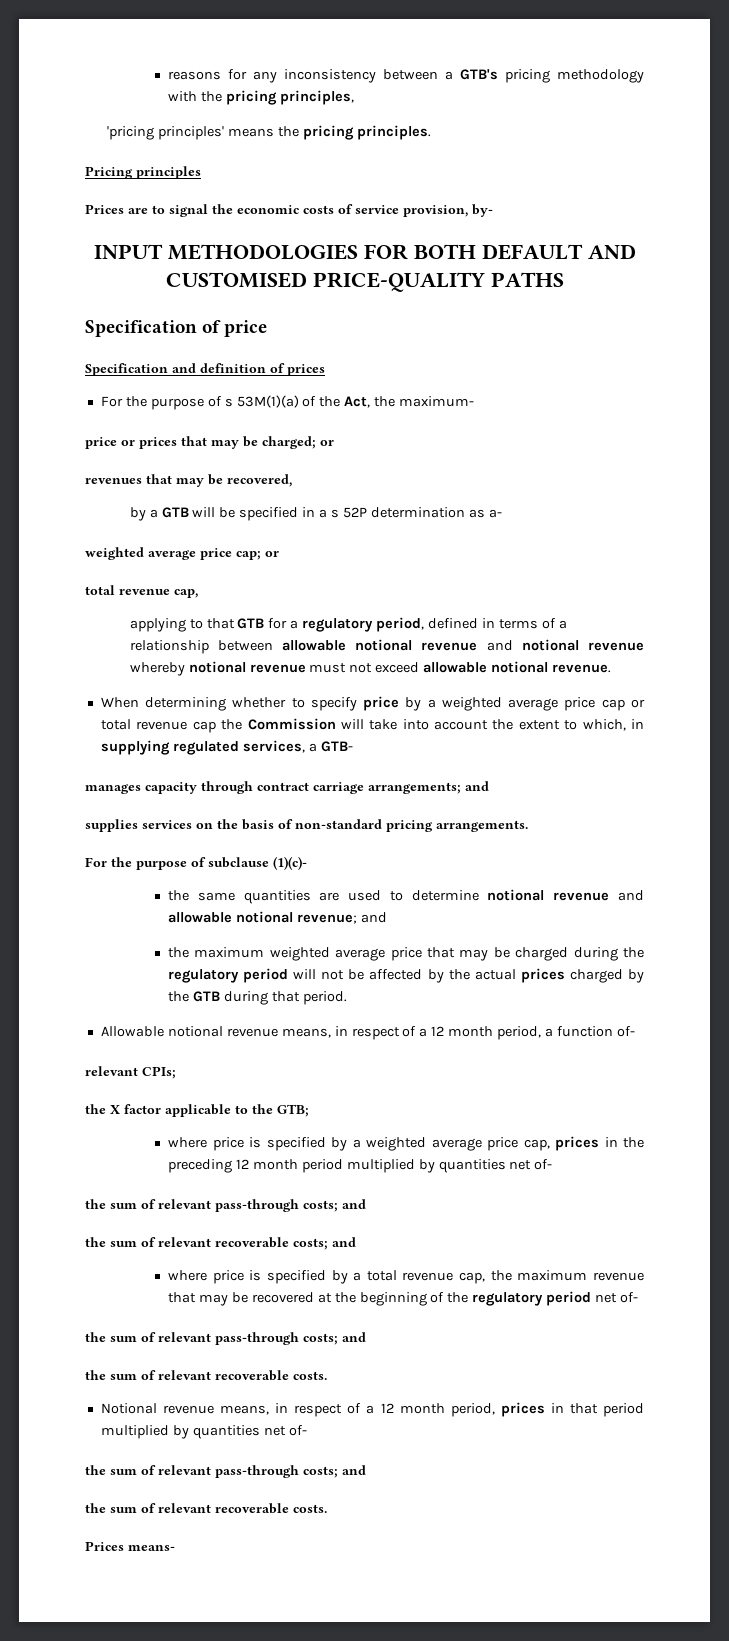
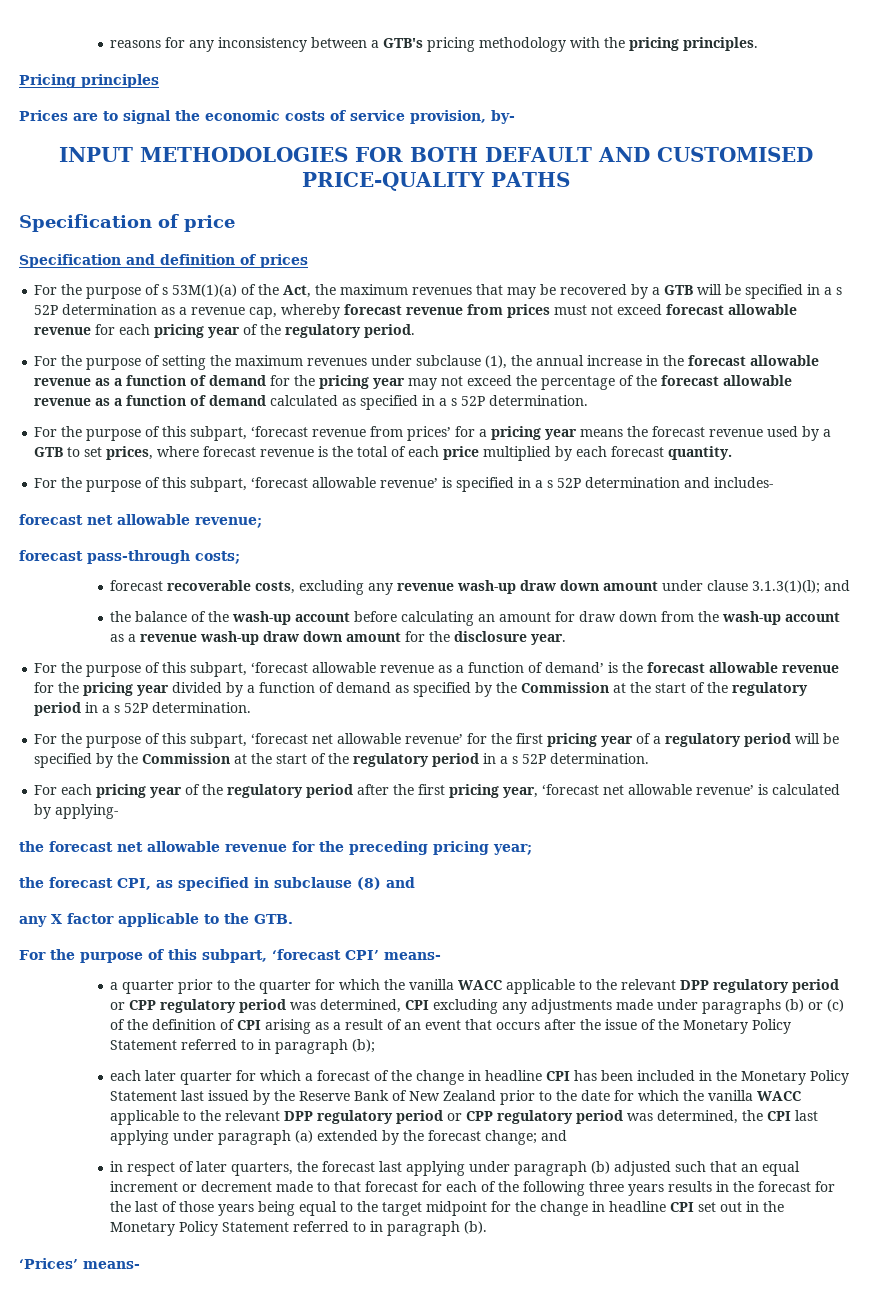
[279,90,354,105] [107,125,355,140] principles, // 'pricing principles' means the pricing -> (680, 44) none
[399,396,475,407] [85,436,334,449] maximum- // price or prices that may be charged; or // -> [340,284,409,295] maximum
[227,474,292,487] recovered, // -> [560,284,628,295] recovered
[488,509,502,518] [85,547,279,560] [85,585,198,598] [129,617,567,632] [129,639,644,654] [129,661,612,676] [100,696,645,711] [100,718,644,733] [100,740,353,755] [85,781,489,794] [85,819,528,832] [85,856,307,870] [168,889,644,904] [168,911,387,924] [168,947,644,961] [168,968,644,983] [168,991,347,1005] [100,1026,635,1040] [85,1066,176,1079] [85,1104,106,1114] a- // weighted average price cap; or // total revenue cap, // applying to that GTB for a regulatory period, defined in terms of a relationship between allowable notional revenue and notional revenue whereby notional revenue must not exceed allowable notional revenue. // When determining whether to specify price by a weighted average price cap or total revenue cap the Commission will take into account the extent to which, in supplying regulated services, a GTB- // manages capacity through contract carriage arrangements; and // supplies services on the basis of non-standard pricing arrangements. // For the purpose of subclause (1)(c)- // the same quantities are used to determine notional revenue and allowable notional revenue; and // the maximum weighted average price that may be charged during the regulatory period will not be affected by the actual prices charged by the GTB during that period. // Allowable notional revenue means, in respect of a 12 month period, a function of- // relevant CPIs; // the -> [179,304,798,319] [34,324,416,338] [34,355,820,370] [34,375,793,390] [34,395,589,410] [34,426,832,441] [34,446,733,461] [34,477,774,492] [19,514,262,528] [19,550,240,564] [110,580,851,595] [110,611,841,626] [110,631,567,645] [34,662,840,677] [34,682,809,697] [34,702,252,716] [34,733,840,748] [34,753,650,768] [34,784,841,798] [34,804,119,819] [19,841,532,855] [19,877,415,891] [19,916,47,927] a revenue cap, whereby forecast revenue from prices must not exceed forecast allowable revenue for each pricing year of the regulatory period. // For the purpose of setting the maximum revenues under subclause (1), the annual increase in the forecast allowable revenue as a function of demand for the pricing year may not exceed the percentage of the forecast allowable revenue as a function of demand calculated as specified in a s 52P determination. // For the purpose of this subpart, ‘forecast revenue from prices’ for a pricing year means the forecast revenue used by a GTB to set prices, where forecast revenue is the total of each price multiplied by each forecast quantity. // For the purpose of this subpart, ‘forecast allowable revenue’ is specified in a s 52P determination and includes- // forecast net allowable revenue; // forecast pass-through costs; // forecast recoverable costs, excluding any revenue wash-up draw down amount under clause 3.1.3(1)(l); and // the balance of the wash-up account before calculating an amount for draw down from the wash-up account as a revenue wash-up draw down amount for the disclosure year. // For the purpose of this subpart, ‘forecast allowable revenue as a function of demand’ is the forecast allowable revenue for the pricing year divided by a function of demand as specified by the Commission at the start of the regulatory period in a s 52P determination. // For the purpose of this subpart, ‘forecast net allowable revenue’ for the first pricing year of a regulatory period will be specified by the Commission at the start of the regulatory period in a s 52P determination. // For each pricing year of the regulatory period after the first pricing year, ‘forecast net allowable revenue’ is calculated by applying- // the forecast net allowable revenue for the preceding pricing year; // the forecast CPI, as specified in subclause (8) and // any
[277,1104,309,1117] [168,1136,644,1151] [168,1159,553,1173] [85,1199,366,1212] [85,1237,356,1250] [168,1270,644,1284] [168,1291,639,1306] [85,1332,366,1345] [85,1370,327,1381] [100,1402,645,1417] [100,1425,307,1439] [85,1465,366,1478] [85,1503,327,1514] [85,1541,124,1551] GTB; // where price is specified by a weighted average price cap, prices in the preceding 12 month period multiplied by quantities net of- // the sum of relevant pass-through costs; and // the sum of relevant recoverable costs; and // where price is specified by a total revenue cap, the maximum revenue that may be recovered at the beginning of the regulatory period net of- // the sum of relevant pass-through costs; and // the sum of relevant recoverable costs. // Notional revenue means, in respect of a 12 month period, prices in that period multiplied by quantities net of- // the sum of relevant pass-through costs; and // the sum of relevant recoverable costs. // Prices -> [254,914,293,924] [19,949,441,963] [110,979,840,994] [110,999,845,1014] [110,1019,792,1034] [110,1039,376,1054] [110,1070,850,1085] [110,1090,802,1105] [110,1110,819,1125] [110,1130,568,1145] [110,1161,801,1176] [110,1181,836,1196] [110,1201,785,1216] [110,1221,488,1236] [19,1258,78,1269] GTB. // For the purpose of this subpart, ‘forecast CPI’ means- // a quarter prior to the quarter for which the vanilla WACC applicable to the relevant DPP regulatory period or CPP regulatory period was determined, CPI excluding any adjustments made under paragraphs (b) or (c) of the definition of CPI arising as a result of an event that occurs after the issue of the Monetary Policy Statement referred to in paragraph (b); // each later quarter for which a forecast of the change in headline CPI has been included in the Monetary Policy Statement last issued by the Reserve Bank of New Zealand prior to the date for which the vanilla WACC applicable to the relevant DPP regulatory period or CPP regulatory period was determined, the CPI last applying under paragraph (a) extended by the forecast change; and // in respect of later quarters, the forecast last applying under paragraph (b) adjusted such that an equal increment or decrement made to that forecast for each of the following three years results in the forecast for the last of those years being equal to the target midpoint for the change in headline CPI set out in the Monetary Policy Statement referred to in paragraph (b). // ‘Prices’

